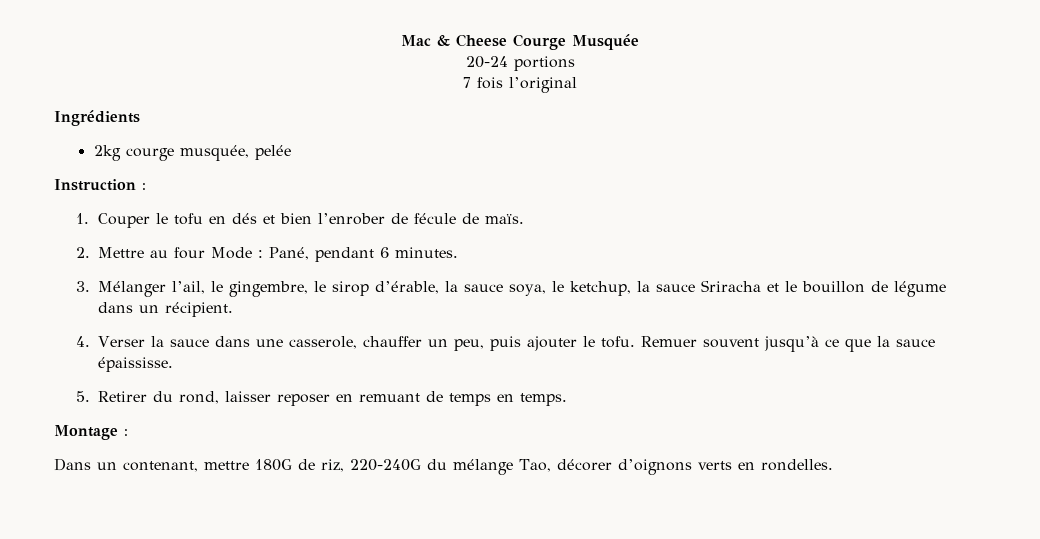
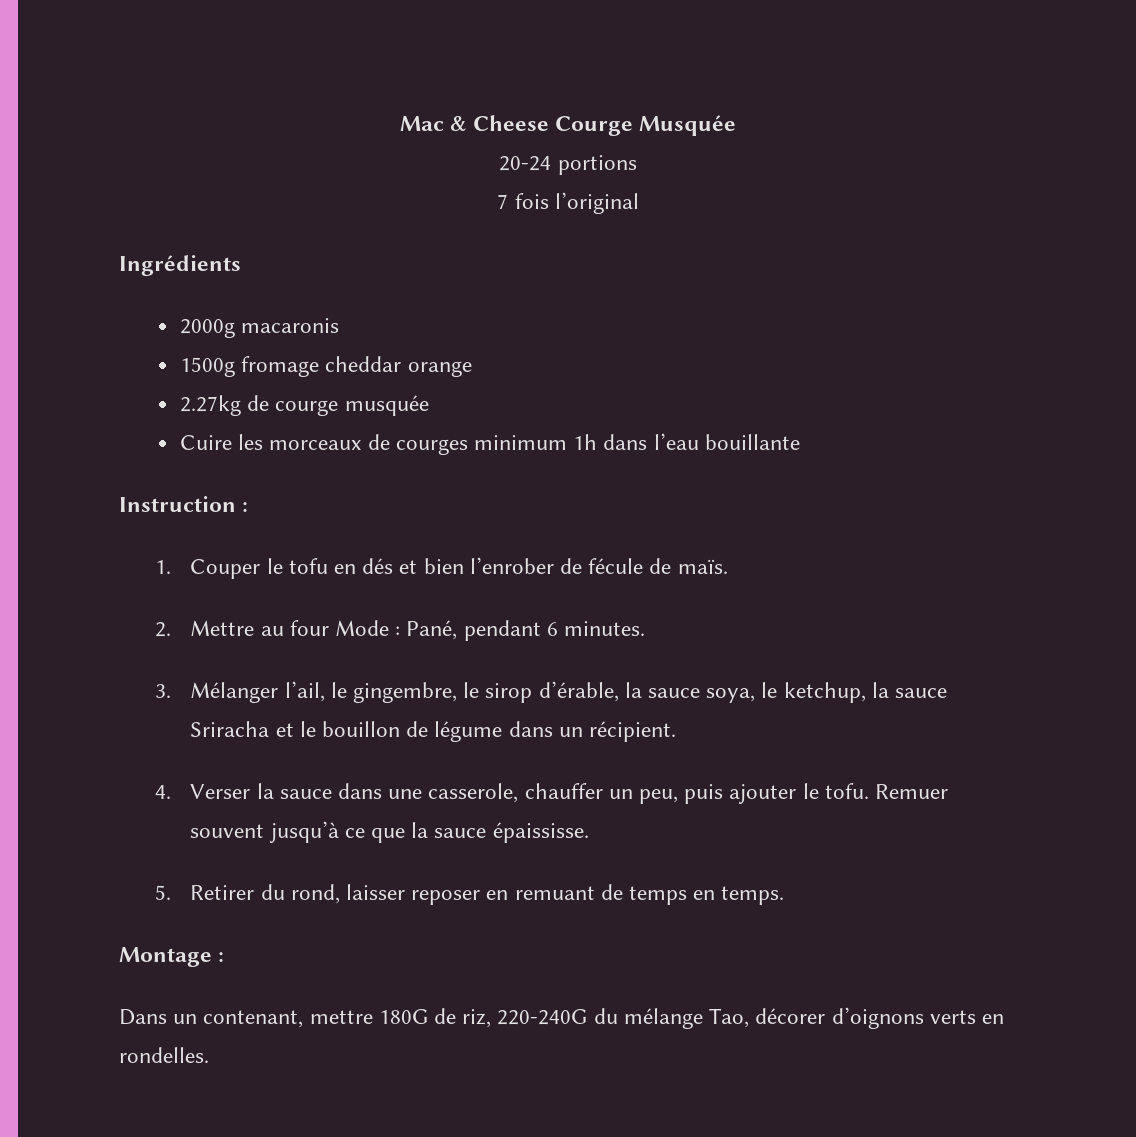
[93,145,291,161] 2kg courge musquée, pelée -> [179,318,340,338] [179,356,472,377] [179,395,429,416] [179,433,800,455] 2000g macaronis // 1500g fromage cheddar orange // 2.27kg de courge musquée // Cuire les morceaux de courges minimum 1h dans l’eau bouillante

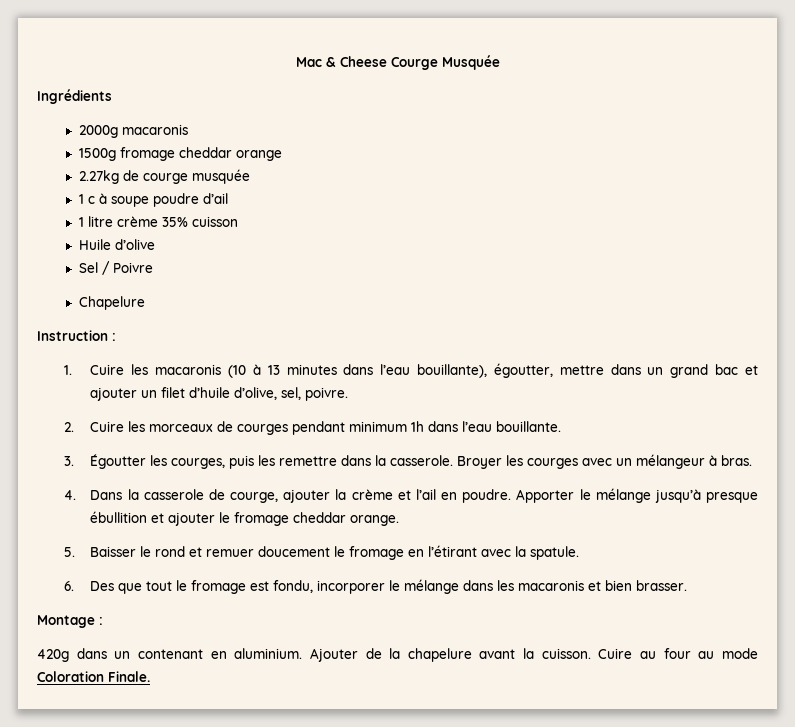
[499,155,637,175] [497,192,639,214] // 20-24 portions // 7 fois l’original -> (500, 62) none
(429, 405) none -> [78,193,228,207] [78,216,238,227] [78,239,155,250] [78,261,153,275] [78,296,145,310] [37,330,116,341] [63,363,759,378] [90,387,349,401] [63,422,74,432] 1 c à soupe poudre d’ail // 1 litre crème 35% cuisson // Huile d’olive // Sel / Poivre // Chapelure // Instruction : // 1. Cuire les macaronis (10 à 13 minutes dans l’eau bouillante), égoutter, mettre dans un grand bac et ajouter un filet d’huile d’olive, sel, poivre. // 2.
(468, 447) none -> [292,421,346,435] pendant
[704,434,800,450] [119,496,249,512] [154,557,728,579] [154,620,646,641] [154,681,948,703] [190,721,677,742] [154,783,949,804] [190,821,589,843] [154,884,785,905] [119,947,225,967] [119,1007,1004,1029] [119,1047,209,1063] bouillante // Instruction : // 1. Couper le tofu en dés et bien l’enrober de fécule de maïs. // 2. Mettre au four Mode : Pané, pendant 6 minutes. // 3. Mélanger l’ail, le gingembre, le sirop d’érable, la sauce soya, le ketchup, la sauce Sriracha et le bouillon de légume dans un récipient. // 4. Verser la sauce dans une casserole, chauffer un peu, puis ajouter le tofu. Remuer souvent jusqu’à ce que la sauce épaississe. // 5. Retirer du rond, laisser reposer en remuant de temps en temps. // Montage : // Dans un contenant, mettre 180G de riz, 220-240G du mélange Tao, décorer d’oignons verts en rondelles. -> [496,421,562,432] [63,454,753,469] [63,488,758,503] [90,511,400,526] [63,545,580,560] [63,579,688,594] [37,615,103,628] [37,648,758,662] [37,671,150,682] bouillante. // 3. Égoutter les courges, puis les remettre dans la casserole. Broyer les courges avec un mélangeur à bras. // 4. Dans la casserole de courge, ajouter la crème et l’ail en poudre. Apporter le mélange jusqu’à presque ébullition et ajouter le fromage cheddar orange. // 5. Baisser le rond et remuer doucement le fromage en l’étirant avec la spatule. // 6. Des que tout le fromage est fondu, incorporer le mélange dans les macaronis et bien brasser. // Montage : // 420g dans un contenant en aluminium. Ajouter de la chapelure avant la cuisson. Cuire au four au mode Coloration Finale.

